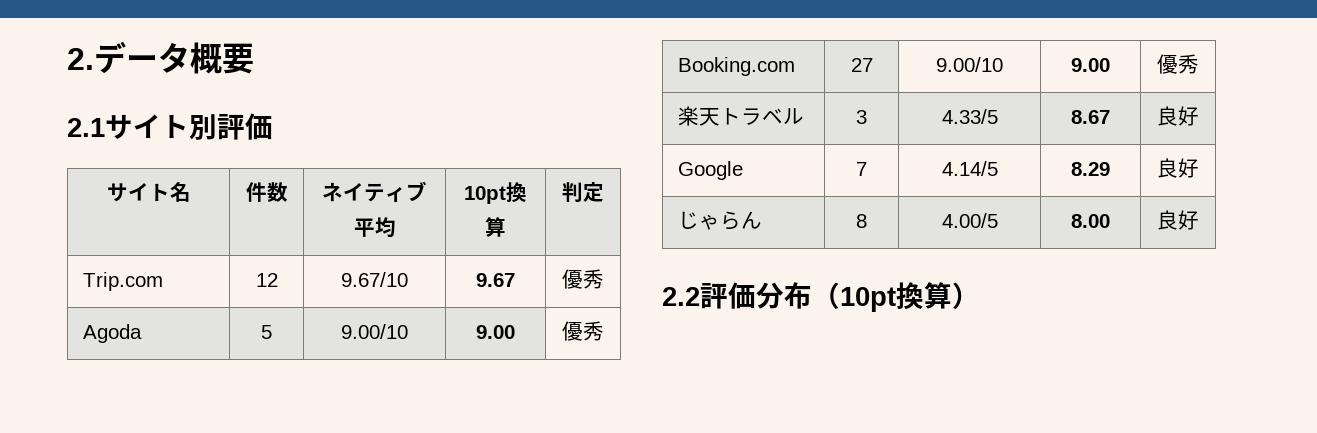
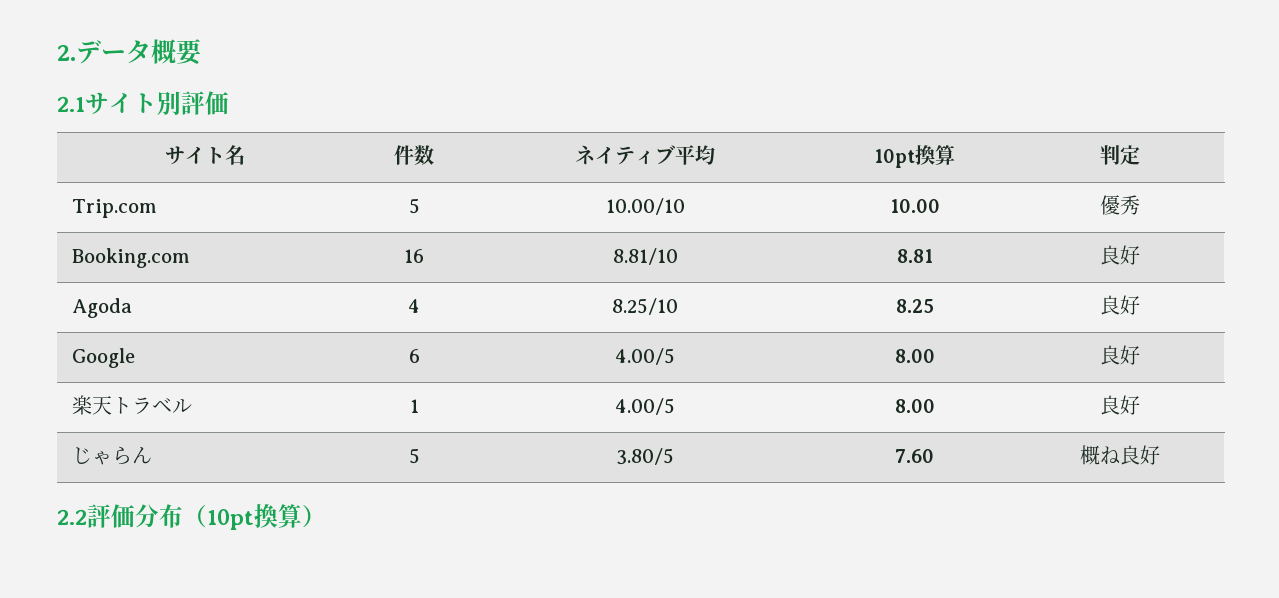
[255,273,278,287] [341,272,408,287] [476,273,515,287] [562,269,604,289] [82,324,142,343] [261,325,272,339] [341,324,408,339] [476,325,515,339] | 12 | 9.67/10 | 9.67 | 優秀 // Agoda | 5 | 9.00/10 | 9.00 -> [408,198,420,214] [605,198,685,215] [889,199,940,213] | 5 | 10.00/10 | 10.00
[850,58,873,72] [936,57,1003,72] [1071,58,1110,72] [1157,54,1199,74] [677,106,804,126] [856,110,867,124] [941,109,998,124] [1071,110,1110,124] [1157,106,1199,126] [677,161,743,180] [856,162,867,176] [941,161,998,176] [1071,162,1110,176] 27 | 9.00/10 | 9.00 | 優秀 // 楽天トラベル | 3 | 4.33/5 | 8.67 | 良好 // Google | 7 | 4.14/5 | 8.29 -> [404,249,424,263] [612,248,678,265] [896,249,933,263] [1099,245,1140,265] [71,298,132,318] [408,299,420,313] [612,298,679,315] [895,299,934,313] [1099,295,1140,315] [71,348,135,368] [408,349,420,363] [615,348,676,365] [894,349,935,363] [1099,345,1140,365] [71,395,192,415] [409,399,419,413] [615,398,676,415] [894,399,935,413] 16 | 8.81/10 | 8.81 | 良好 // Agoda | 4 | 8.25/10 | 8.25 | 良好 // Google | 6 | 4.00/5 | 8.00 | 良好 // 楽天トラベル | 1 | 4.00/5 | 8.00
[856,214,867,228] [941,213,998,228] [1071,214,1110,228] 8 | 4.00/5 | 8.00 | -> [408,448,420,464] [616,448,675,465] [895,449,935,463] [1079,445,1120,465] 5 | 3.80/5 | 7.60 | 概ね

